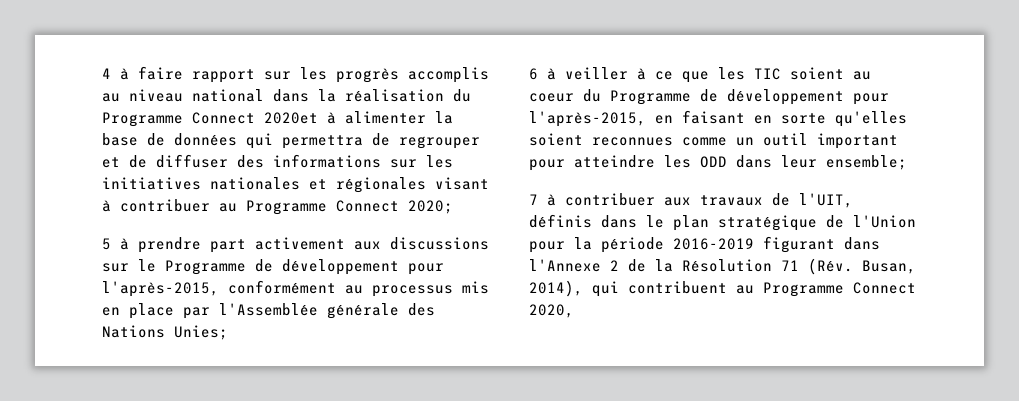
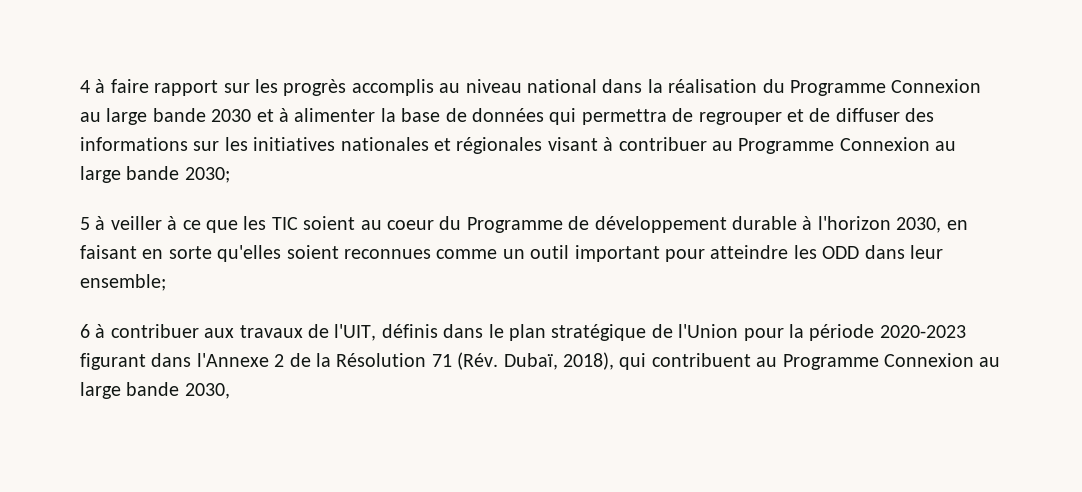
[192,112,318,124] Connect 2020et -> [891,79,982,93] [80,108,274,125] Connexion au large bande 2030 et
[336,200,453,214] [102,237,489,253] [102,259,444,275] [102,280,489,297] [102,303,435,319] [102,325,228,340] [529,68,538,80] Connect 2020; // 5 à prendre part activement aux discussions sur le Programme de développement pour l'après-2015, conformément au processus mis en place par l'Assemblée générale des Nations Unies; // 6 -> [839,137,957,151] [80,166,230,183] [80,217,90,230] Connexion au large bande 2030; // 5
[853,93,889,105] [529,111,646,127] pour l'après-2015, -> [731,216,942,233] durable à l'horizon 2030,
[529,194,538,205] 7 -> [80,324,90,338] 6
[673,238,754,250] 2016-2019 -> [879,325,966,338] 2020-2023
[862,260,916,274] [529,280,583,297] Busan, 2014), -> [503,352,614,370] Dubaï, 2018),
[853,282,916,294] [529,304,574,318] Connect 2020, -> [883,353,1001,367] [80,382,230,399] Connexion au large bande 2030,

